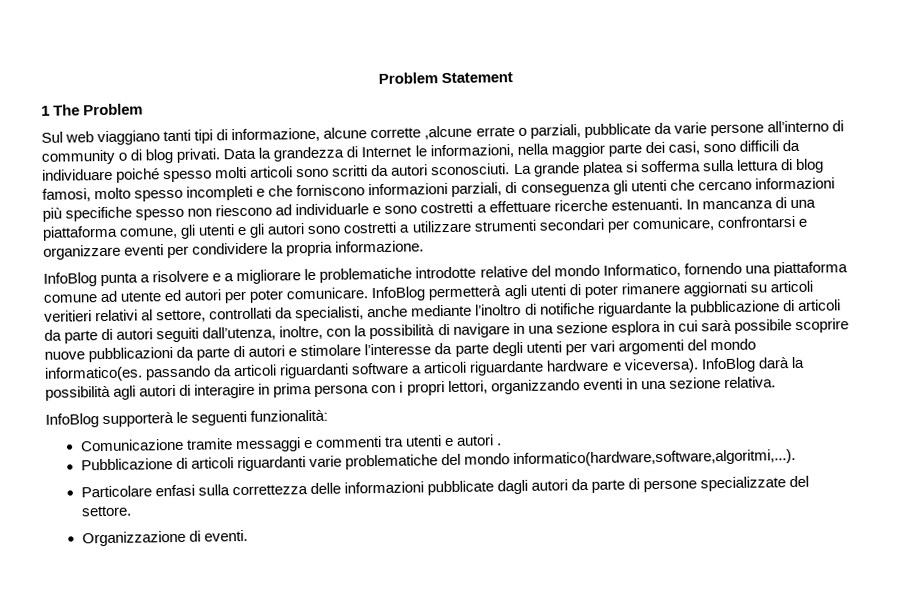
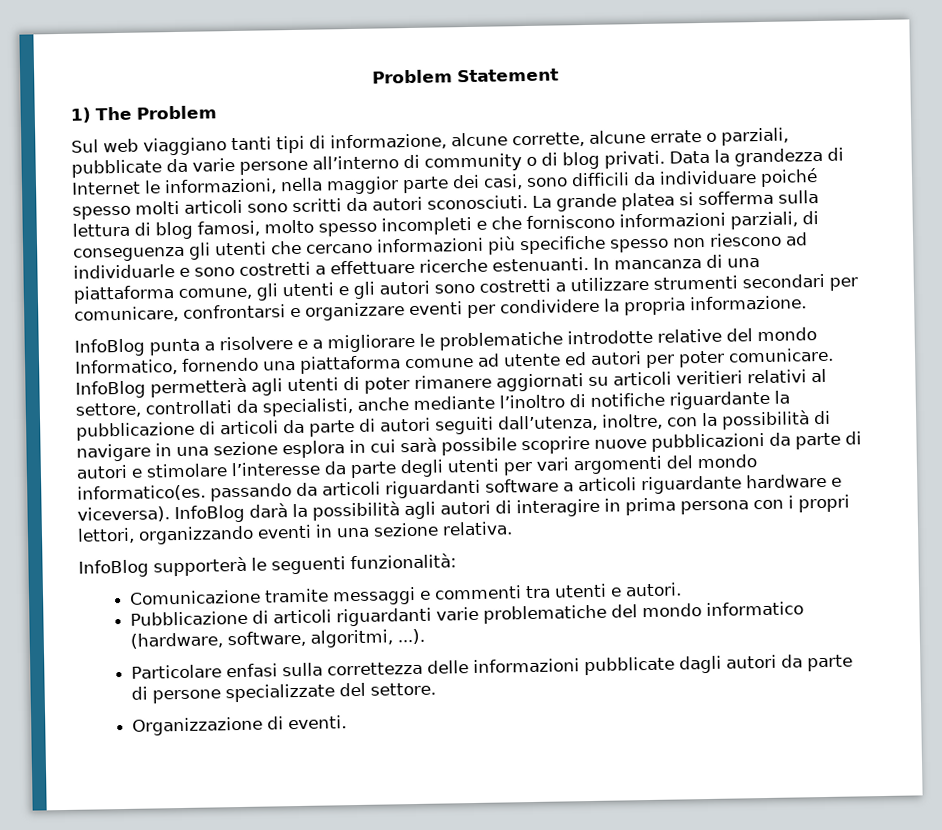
[41,105,50,116] 1 -> [70,107,91,123] 1)
[370,125,473,140] corrette ,alcune -> [512,129,646,148] corrette, alcune
[455,434,503,446] autori . -> [624,582,682,597] autori.
[512,449,796,468] informatico(hardware,software,algoritmi,...). -> [705,601,804,617] [129,628,425,649] informatico (hardware, software, algoritmi, ...).

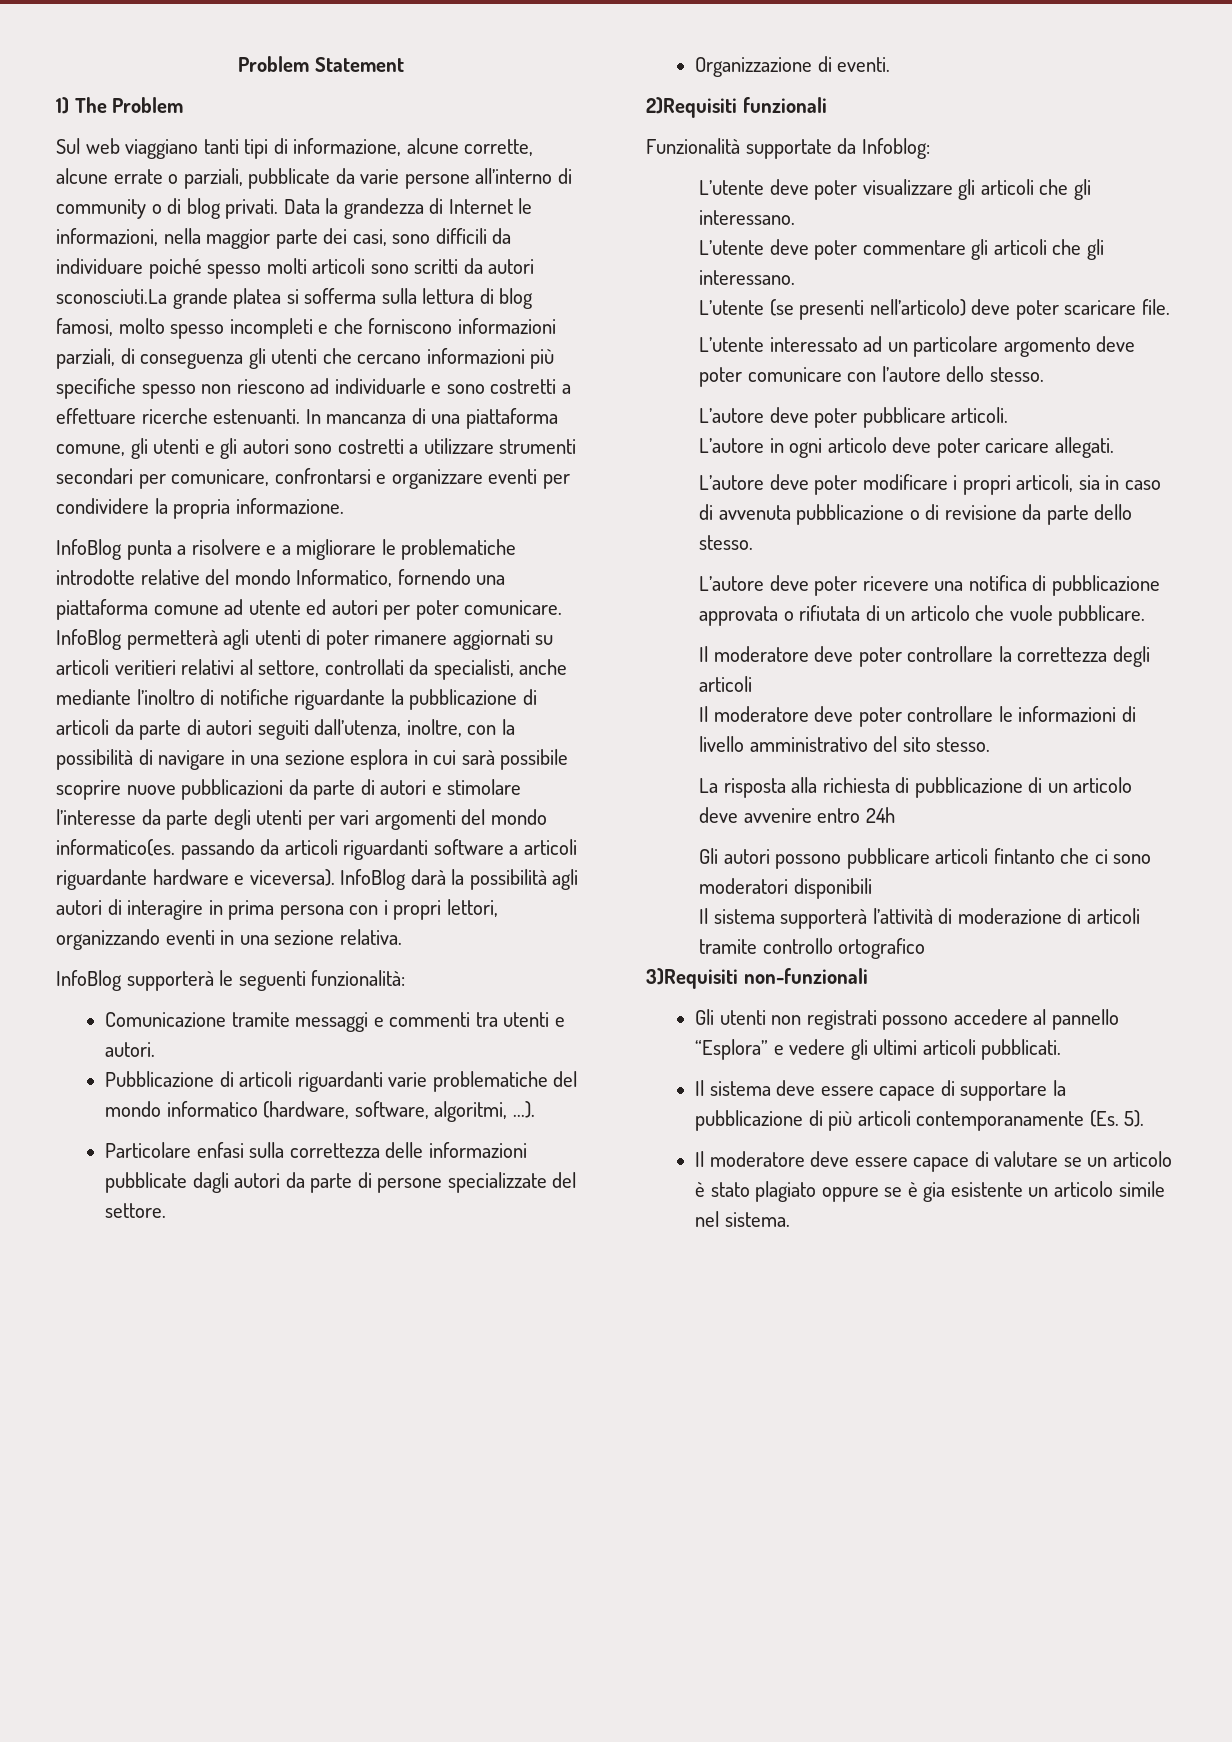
[427,195,552,210] sconosciuti. La -> [56,289,167,304] sconosciuti.La
(347, 722) none -> [646,97,827,118] [646,138,930,159] [699,179,1091,200] [699,210,796,225] [699,239,1104,260] [699,270,796,285] [699,299,1170,320] [699,336,1136,357] [699,366,1044,387] [699,407,1009,428] [699,437,1114,458] [699,474,1161,495] [699,504,1133,525] [699,535,754,550] [699,575,1160,596] [699,605,1146,626] [699,646,1150,667] [699,676,753,692] [699,706,1136,727] [699,736,991,752] [699,777,1133,798] [699,807,895,823] [699,848,1152,869] [699,878,872,899] [699,908,1140,929] [699,938,926,959] [646,968,868,989] [695,1009,1119,1030] [695,1039,1062,1060] [695,1080,1066,1101] [695,1110,1145,1131] [695,1151,1172,1172] [695,1181,1165,1202] [695,1211,790,1227] // 2)Requisiti funzionali // Funzionalità supportate da Infoblog: // L’utente deve poter visualizzare gli articoli che gli interessano. // L’utente deve poter commentare gli articoli che gli interessano. // L’utente (se presenti nell’articolo) deve poter scaricare file. // L’utente interessato ad un particolare argomento deve poter comunicare con l’autore dello stesso. // L’autore deve poter pubblicare articoli. // L’autore in ogni articolo deve poter caricare allegati. // L’autore deve poter modificare i propri articoli, sia in caso di avvenuta pubblicazione o di revisione da parte dello stesso. // L’autore deve poter ricevere una notifica di pubblicazione approvata o rifiutata di un articolo che vuole pubblicare. // Il moderatore deve poter controllare la correttezza degli articoli // Il moderatore deve poter controllare le informazioni di livello amministrativo del sito stesso. // La risposta alla richiesta di pubblicazione di un articolo deve avvenire entro 24h // Gli autori possono pubblicare articoli fintanto che ci sono moderatori disponibili // Il sistema supporterà l’attività di moderazione di articoli tramite controllo ortografico // 3)Requisiti non-funzionali // Gli utenti non registrati possono accedere al pannello “Esplora” e vedere gli ultimi articoli pubblicati. // Il sistema deve essere capace di supportare la pubblicazione di più articoli contemporanamente (Es. 5). // Il moderatore deve essere capace di valutare se un articolo è stato plagiato oppure se è gia esistente un articolo simile nel sistema.

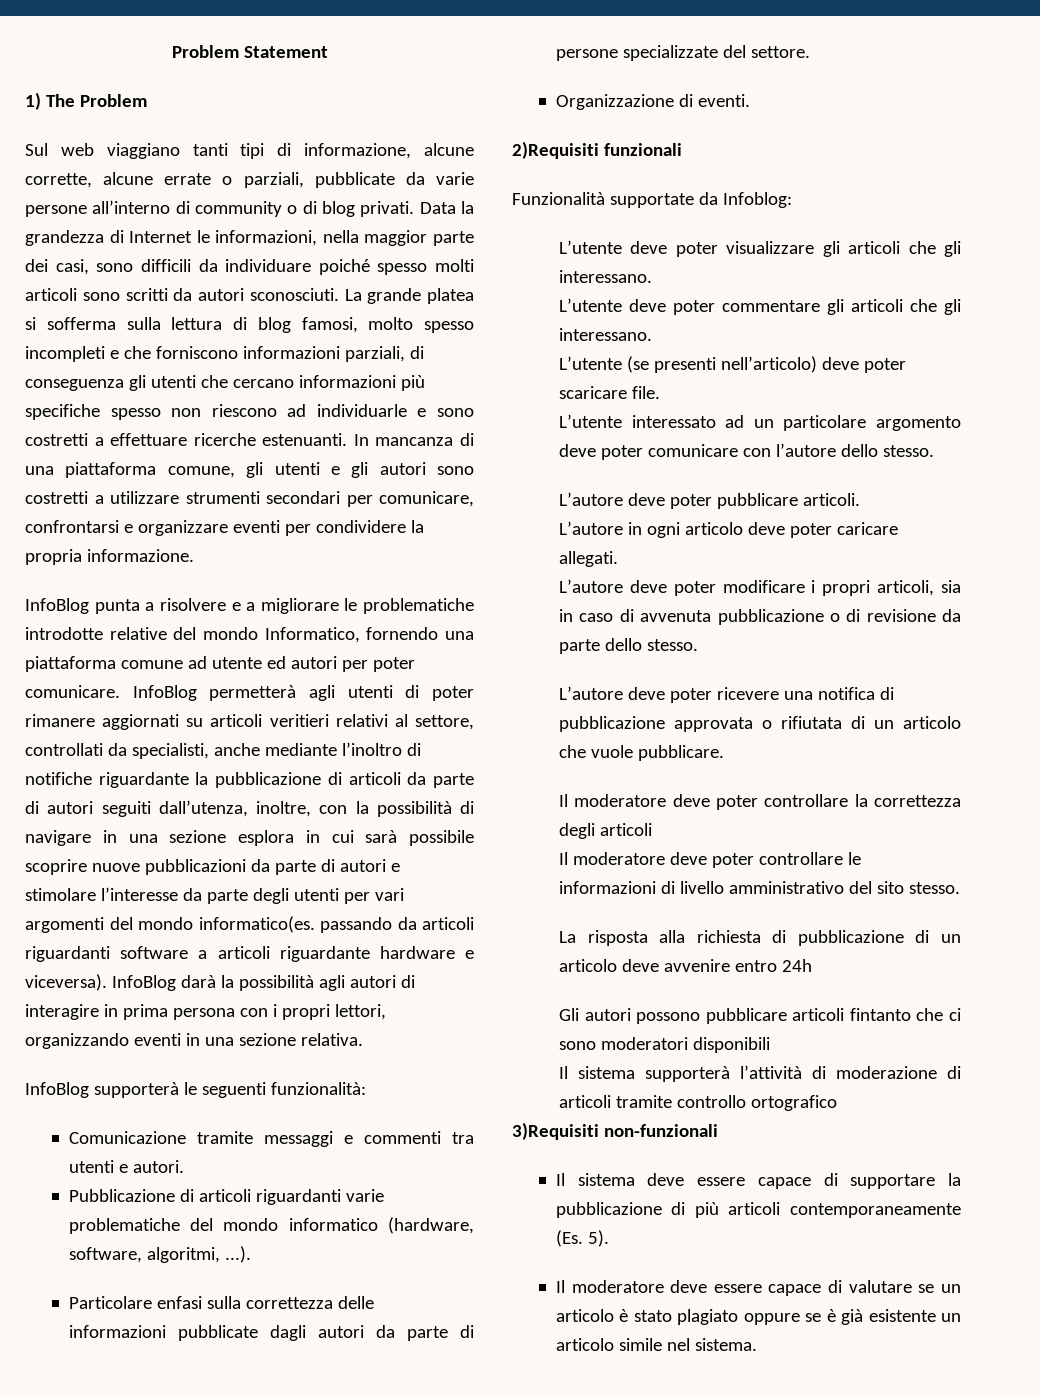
[56,289,167,304] sconosciuti.La -> [249,288,362,301] sconosciuti. La
[695,1009,1119,1030] [695,1039,1062,1060] // Gli utenti non registrati possono accedere al pannello “Esplora” e vedere gli ultimi articoli pubblicati. -> (718, 1130) none
[916,1111,1085,1131] contemporanamente -> [790,1203,961,1218] contemporaneamente
[923,1182,946,1202] gia -> [841,1309,864,1325] già

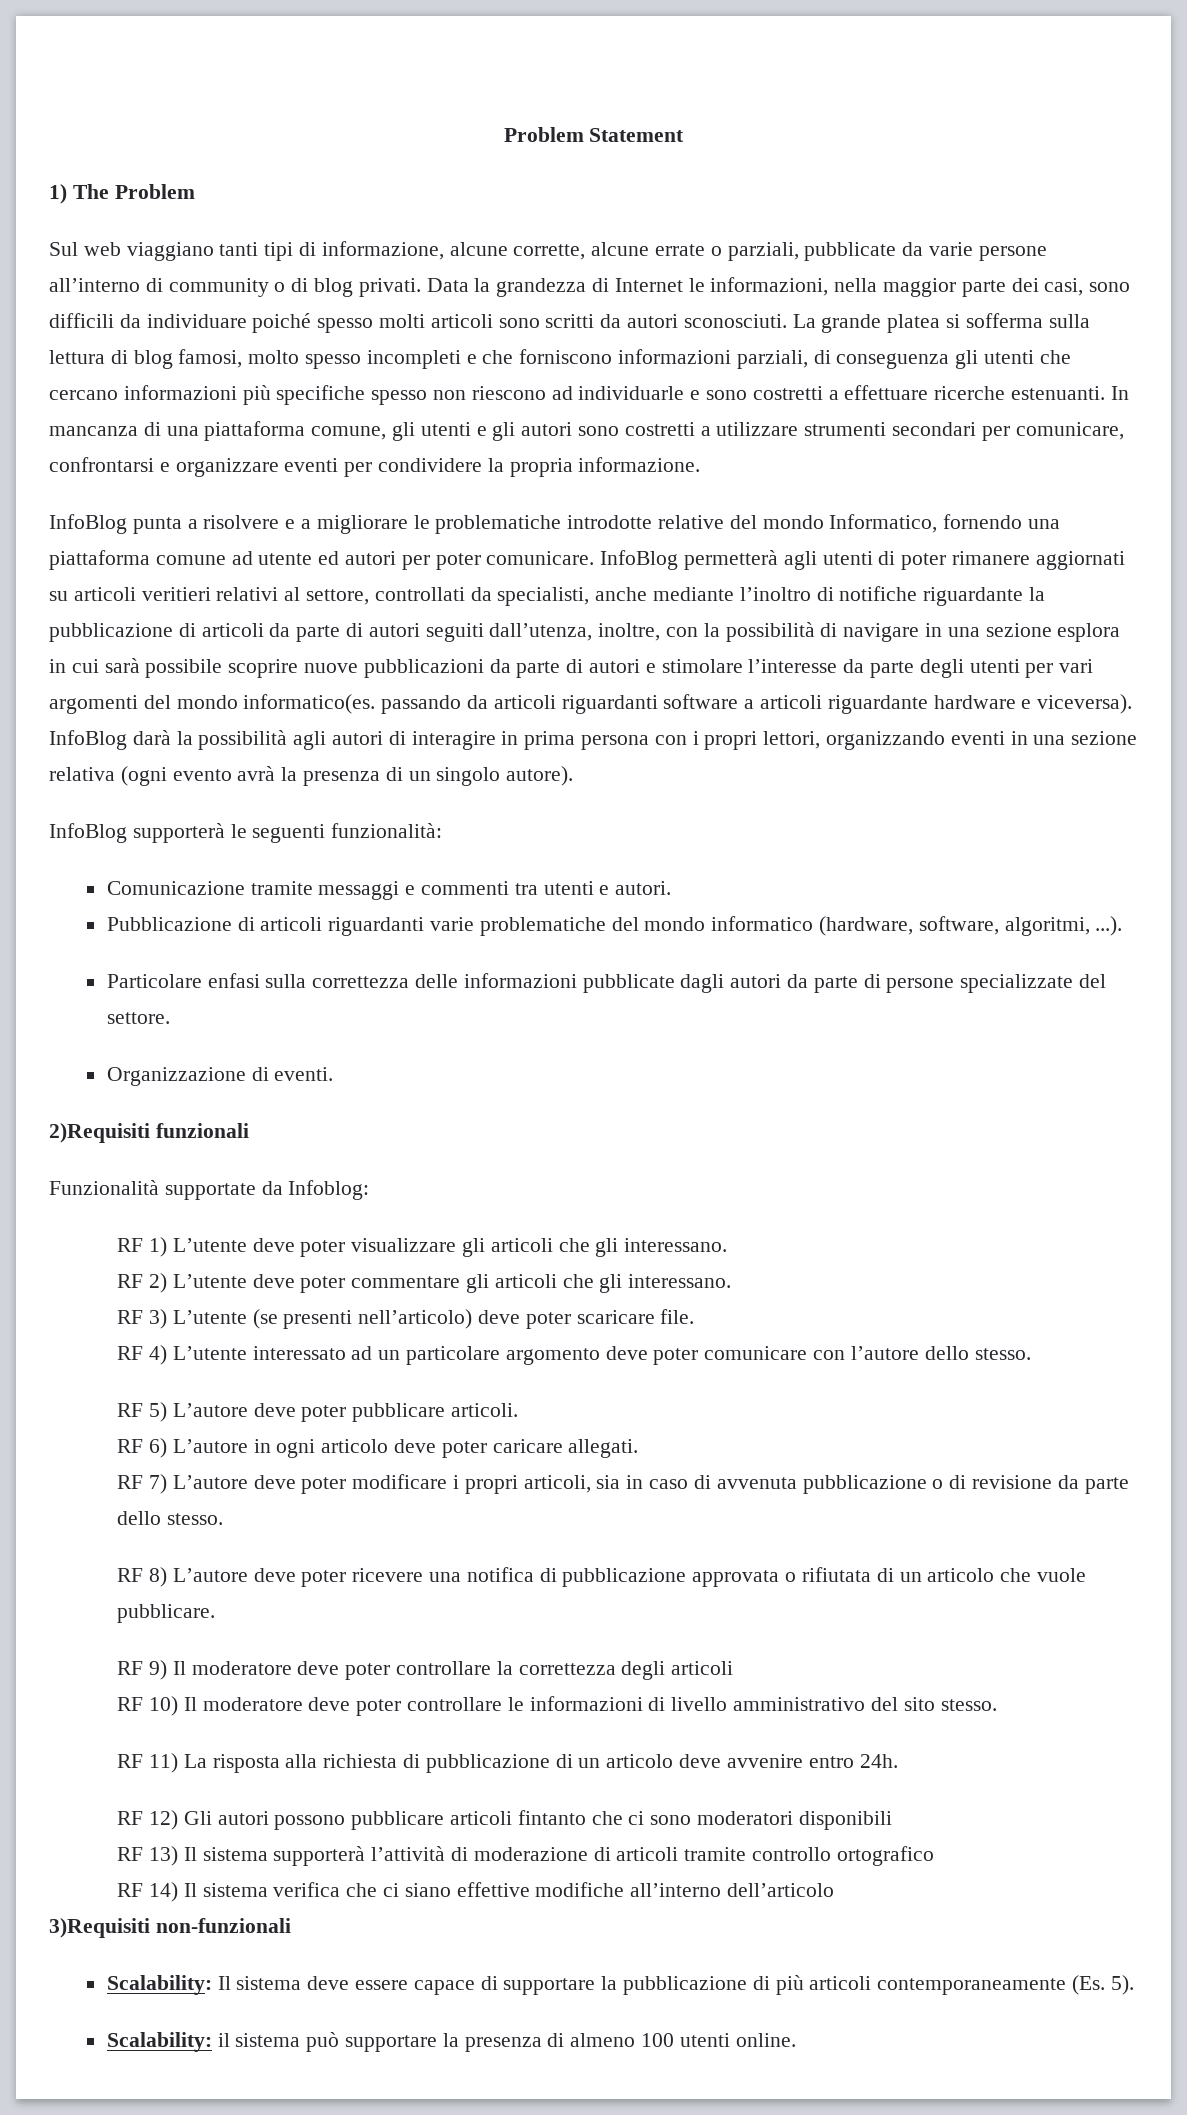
[300,1033,363,1046] relativa. -> [49,766,574,786] relativa (ogni evento avrà la presenza di un singolo autore).
(792, 200) none -> [117,1237,168,1257] RF 1)
(653, 276) none -> [117,1273,168,1293] RF 2)
(653, 334) none -> [117,1309,168,1329] RF 3)
(661, 392) none -> [117,1345,168,1365] RF 4)
(935, 451) none -> [117,1402,168,1422] RF 5)
(861, 499) none -> [117,1438,168,1458] RF 6)
(619, 559) none -> [117,1474,168,1494] RF 7)
(699, 645) none -> [117,1567,168,1587] RF 8)
(725, 753) none -> [117,1660,168,1680] RF 9)
(653, 829) none -> [117,1696,179,1716] RF 10)
(961, 888) none -> [117,1753,179,1773] RF 11)
[782,959,813,972] 24h // -> [859,1754,898,1768] [117,1810,179,1830] 24h. // RF 12)
(771, 1045) none -> [117,1846,179,1866] RF 13)
(838, 1103) none -> [117,1882,835,1902] // RF 14) Il sistema verifica che ci siano effettive modifiche all’interno dell’articolo
(718, 1130) none -> [106,1975,212,1995] Scalability:
[555,1280,961,1296] [555,1309,961,1325] [555,1338,757,1351] Il moderatore deve essere capace di valutare se un articolo è stato plagiato oppure se è già esistente un articolo simile nel sistema. -> [106,2032,796,2052] Scalability: il sistema può supportare la presenza di almeno 100 utenti online.

